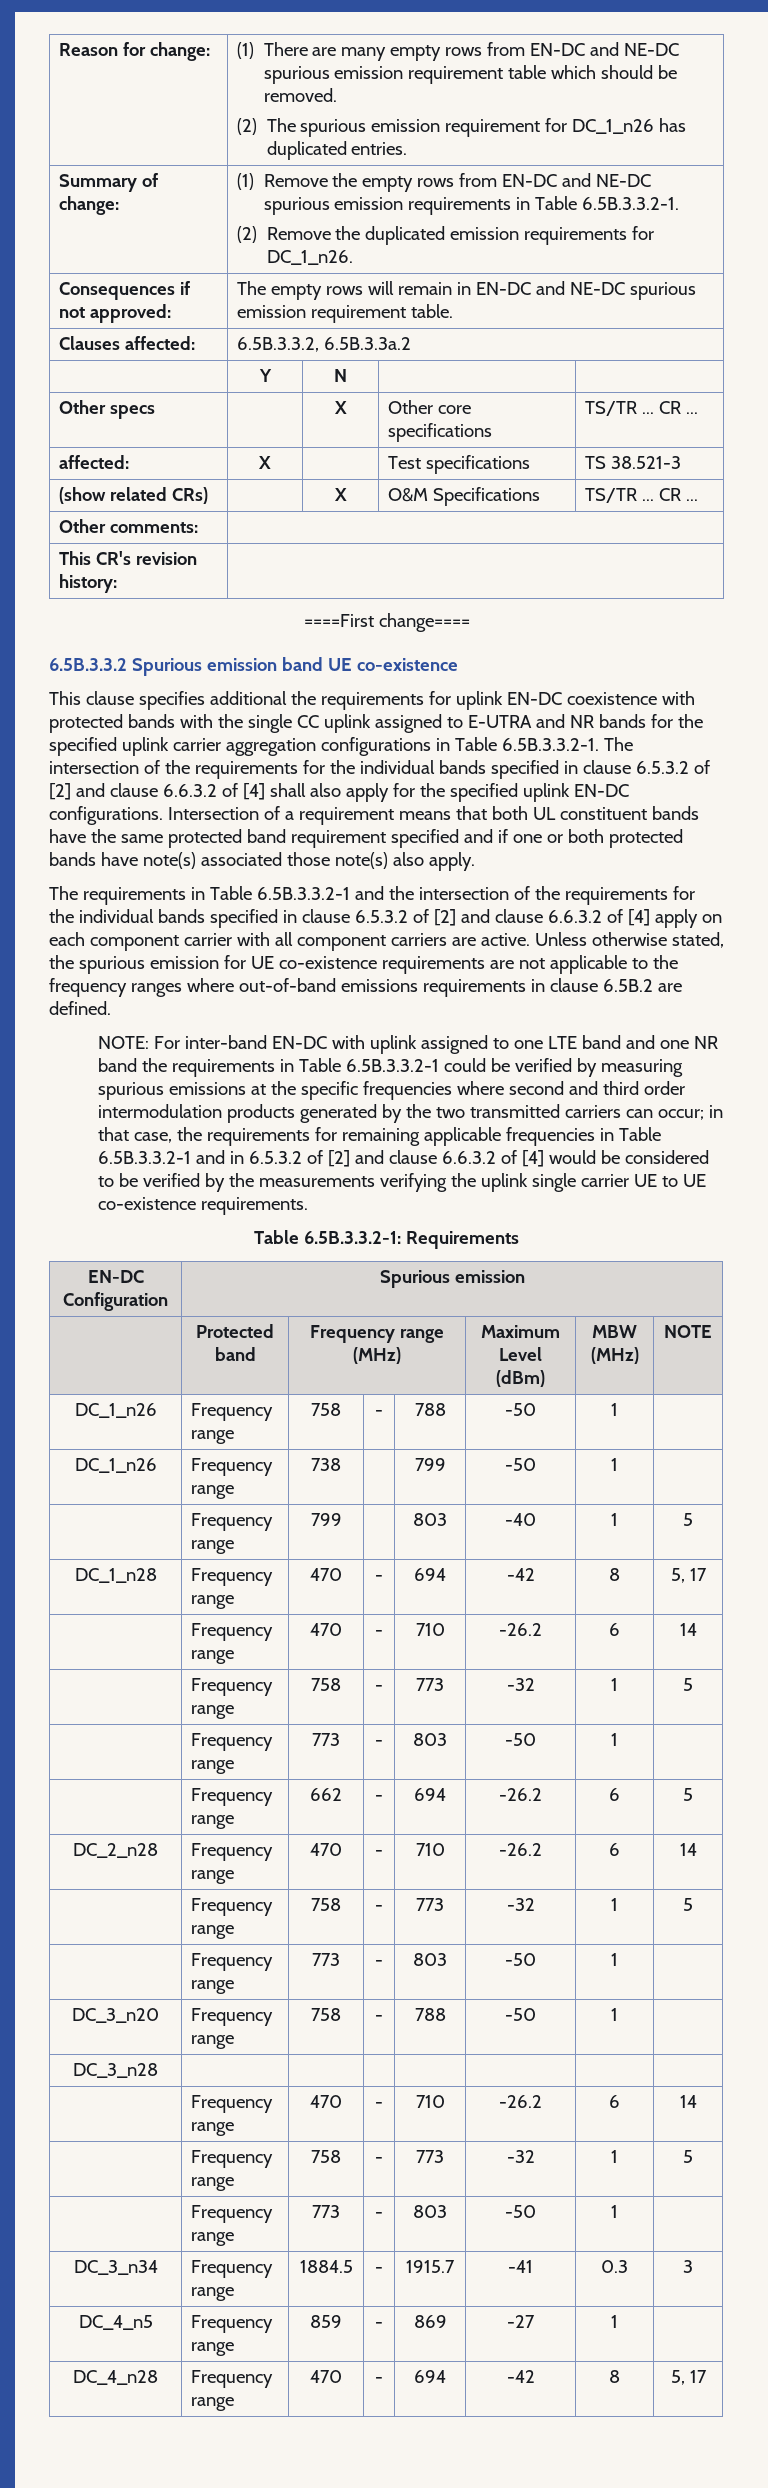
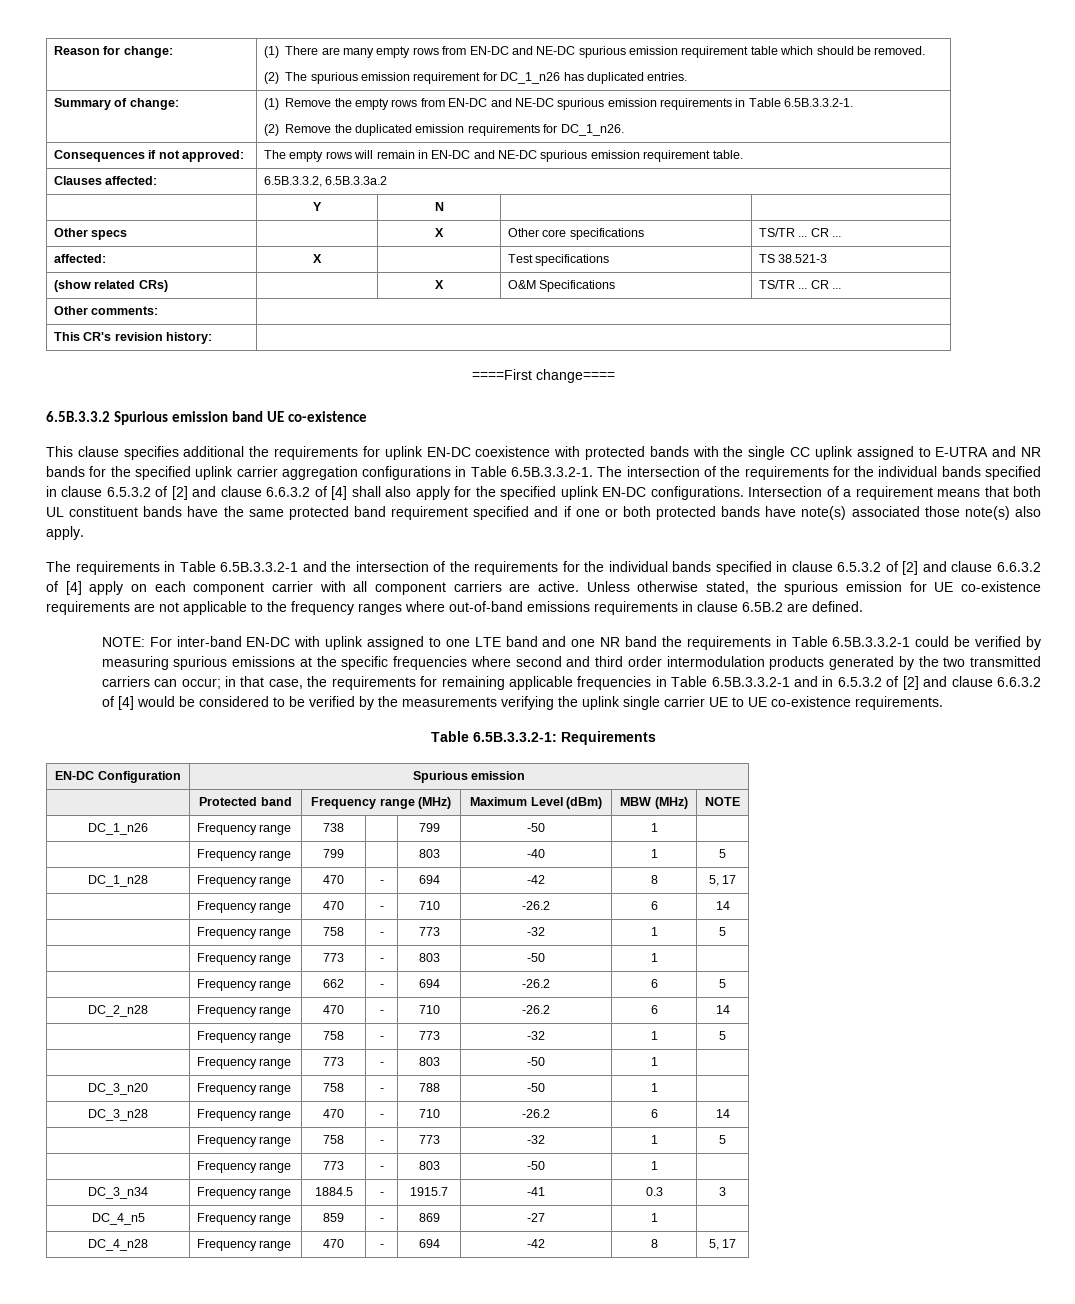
[74,1403,157,1418] [191,1403,274,1421] [191,1430,235,1444] [311,1403,341,1416] [375,1410,383,1416] [414,1403,446,1416] [505,1403,536,1416] [611,1403,618,1416] // DC_1_n26 | Frequency range | 758 | - | 788 | -50 | 1 | -> (740, 801) none
(158, 2070) | | | | | | // | -> (148, 1115) none

